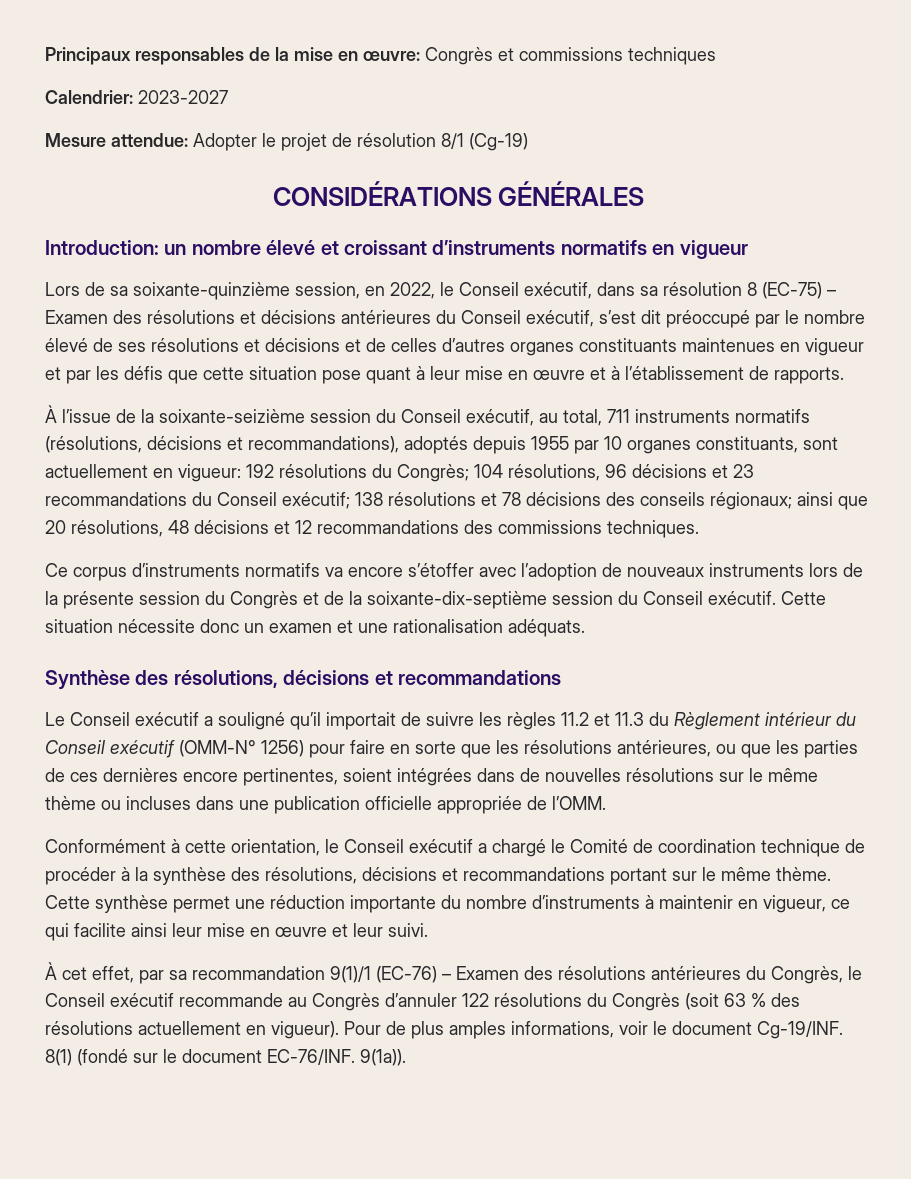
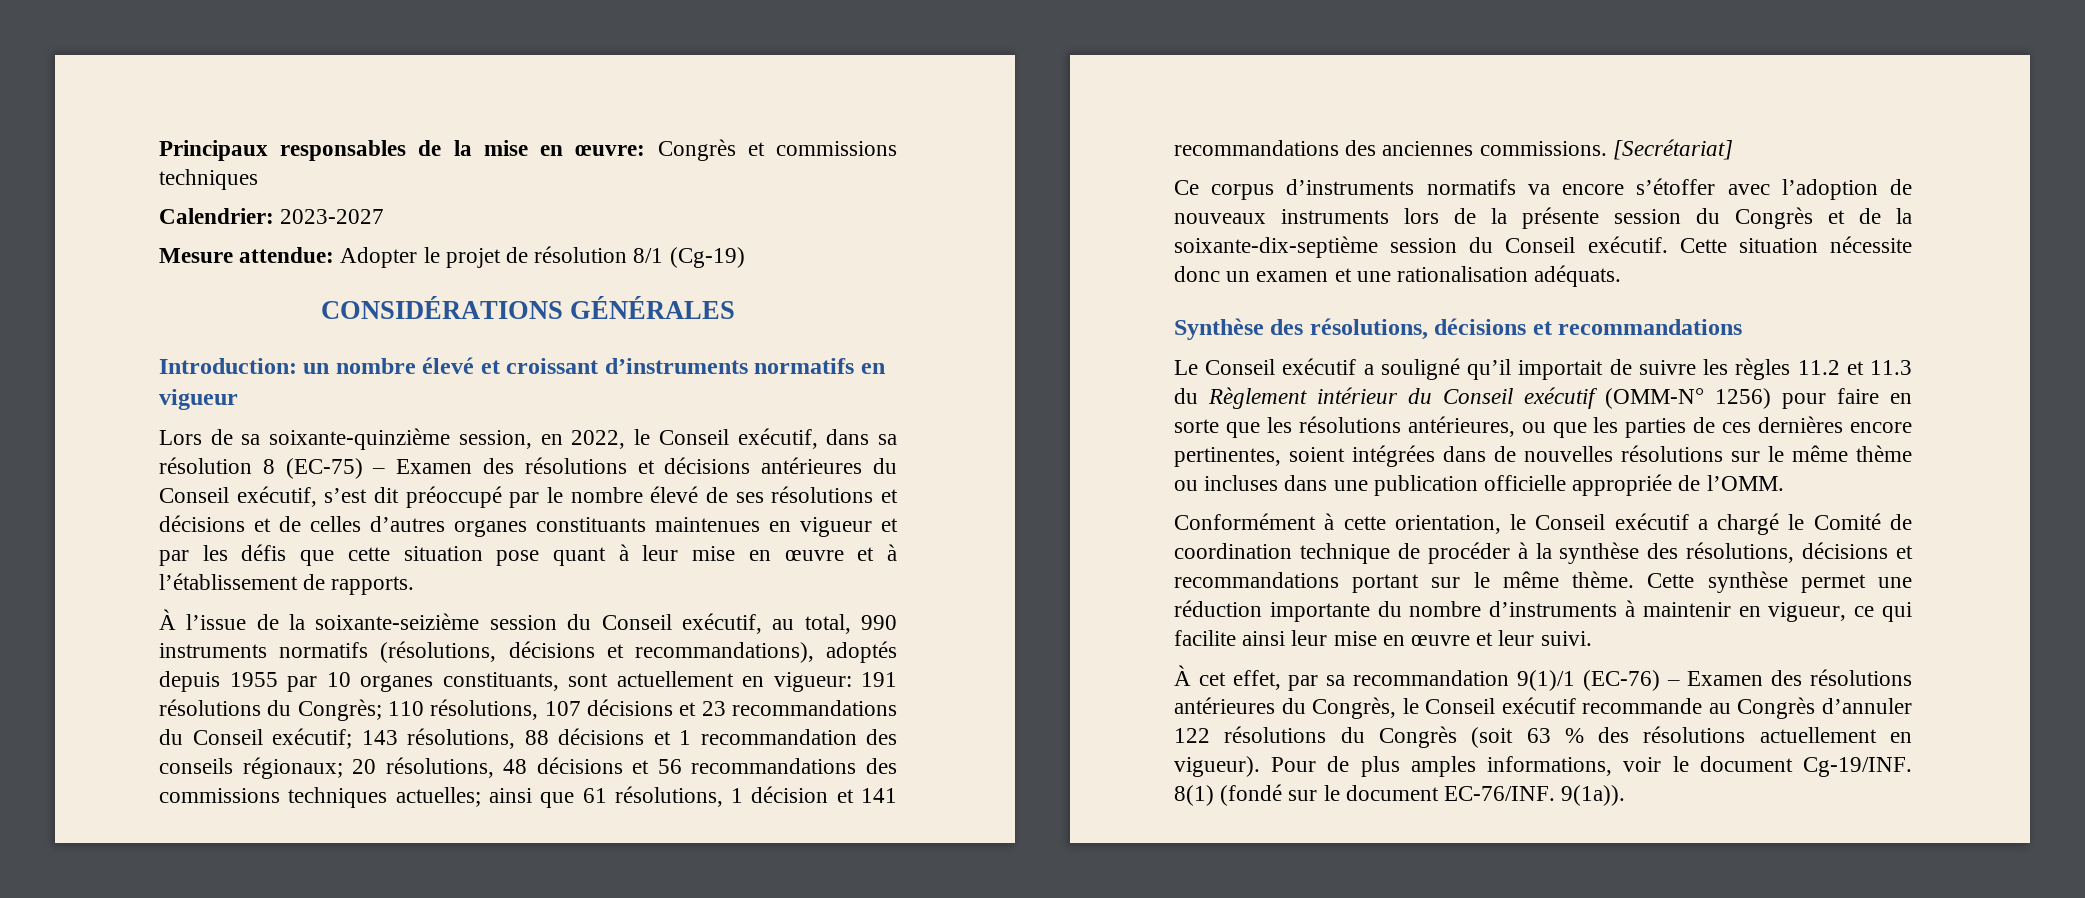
[607,409,630,423] 711 -> [861,615,897,630] 990
[246,464,274,478] 192 -> [861,672,897,687] 191
[474,464,627,481] 104 résolutions, 96 -> [388,699,581,720] 110 résolutions, 107
[355,492,601,506] 138 résolutions et 78 décisions -> [361,728,857,749] 143 résolutions, 88 décisions et 1 recommandation
[797,492,868,510] ainsi que -> (343, 768) none
[295,520,312,534] 12 -> [657,759,682,774] 56
[607,520,699,538] techniques. -> [288,786,897,808] [1174,139,1733,160] techniques actuelles; ainsi que 61 résolutions, 1 décision et 141 recommandations des anciennes commissions. [Secrétariat]

